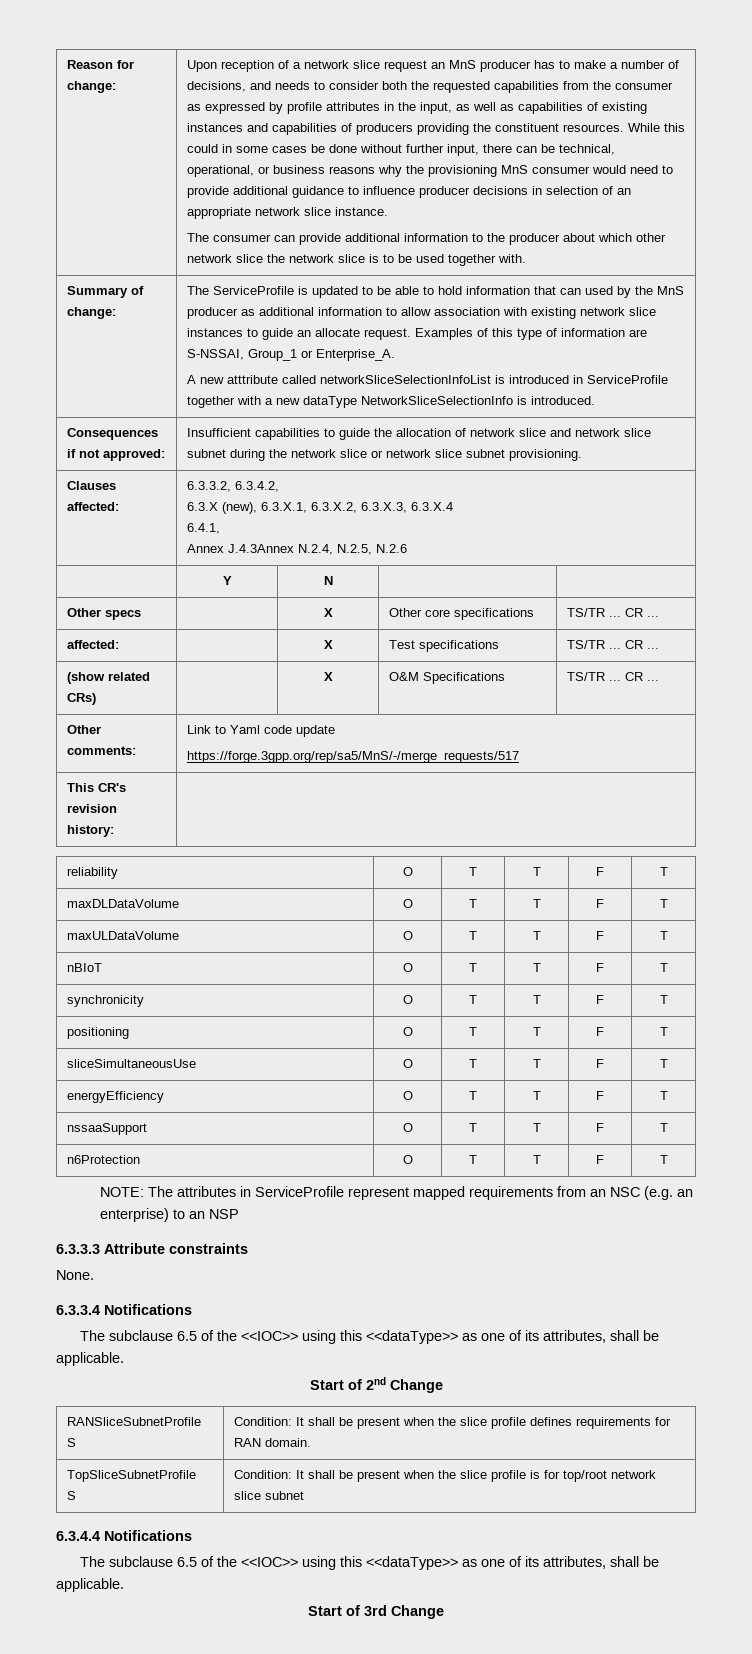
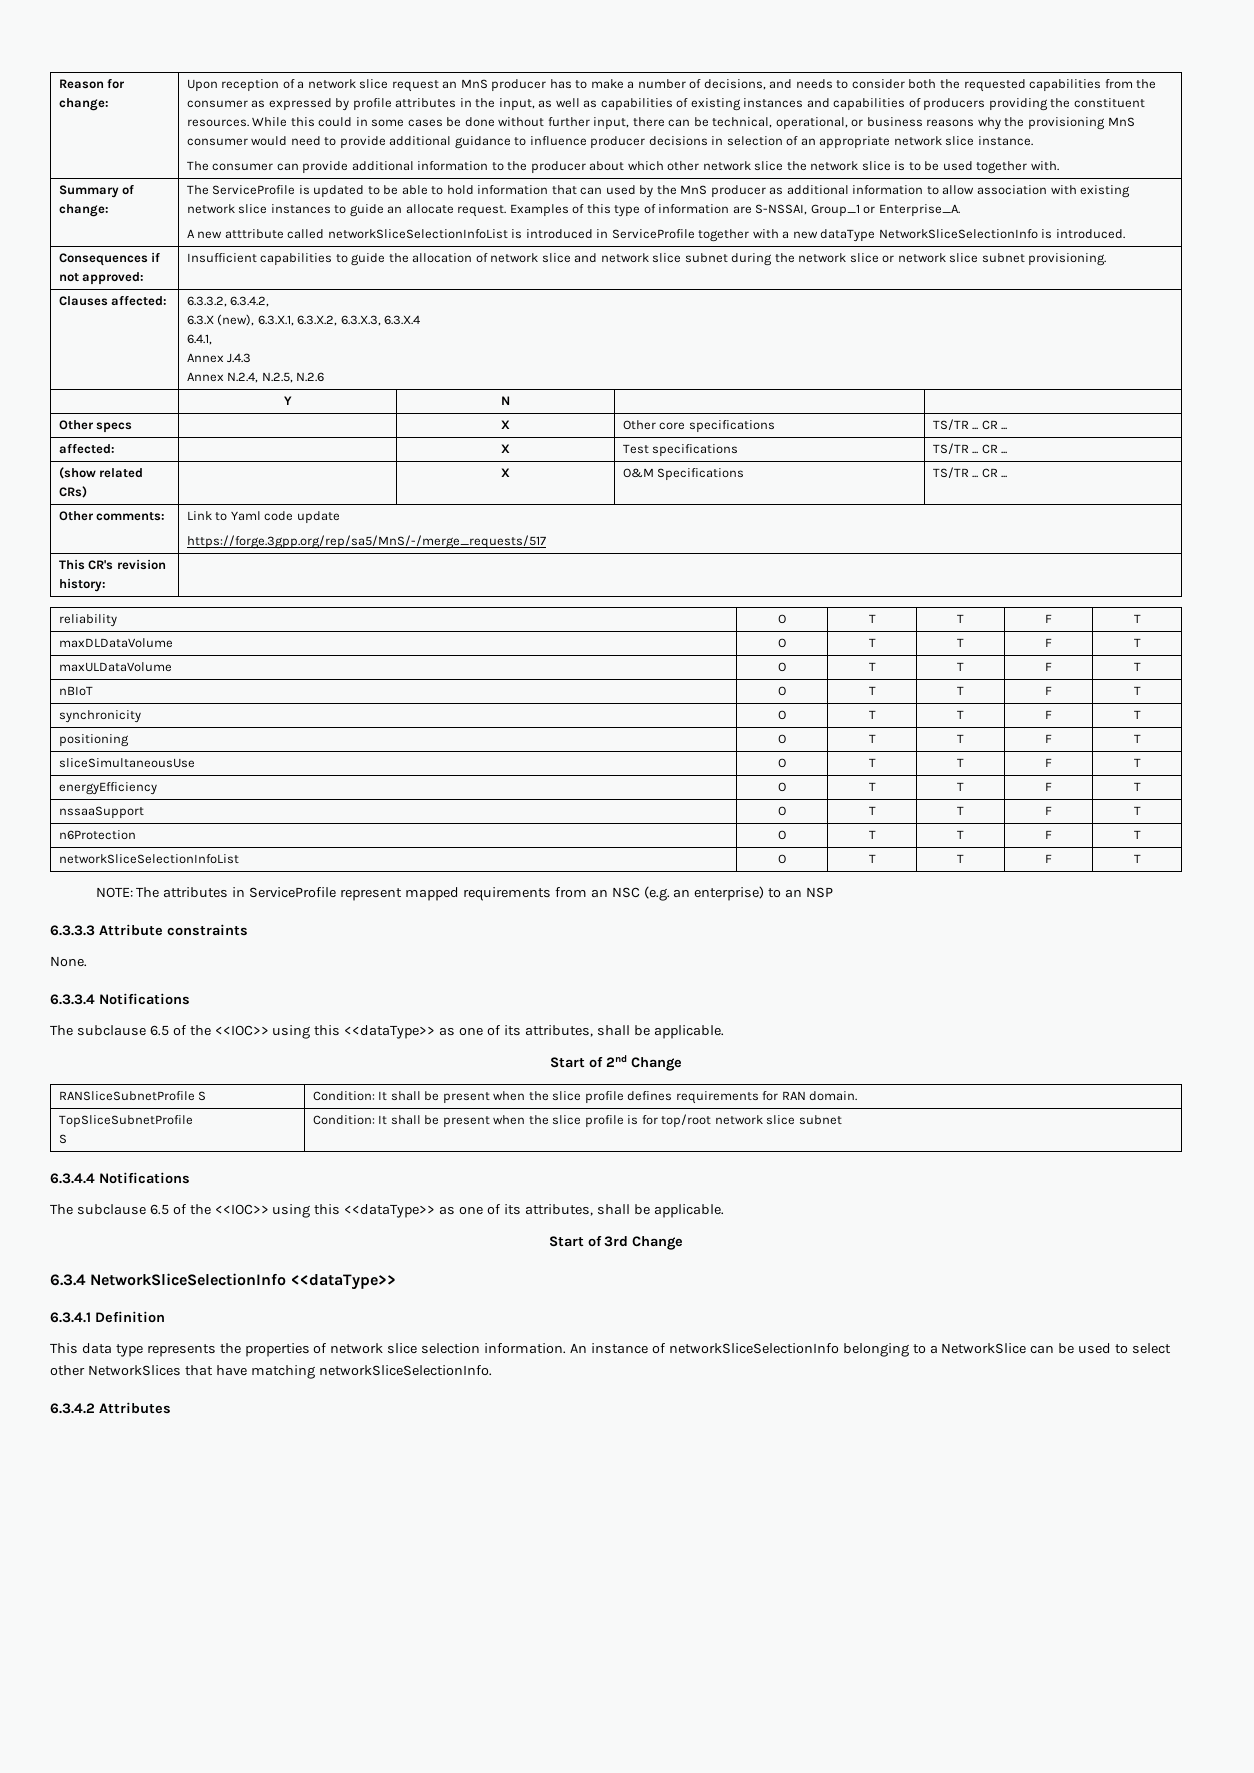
[227,544,294,553] J.4.3Annex -> [227,353,252,363] [186,372,224,382] J.4.3 // Annex
(668, 1159) none -> [58,854,239,864] [778,854,786,864] [868,854,876,863] [957,854,964,863] [1045,854,1052,863] [1133,854,1141,863] // networkSliceSelectionInfoList | O | T | T | F | T
(444, 1612) none -> [50,1273,396,1290] [50,1311,165,1323] [50,1343,1172,1357] [50,1365,492,1379] [50,1402,171,1414] // 6.3.4 NetworkSliceSelectionInfo <<dataType>> // 6.3.4.1 Definition // This data type represents the properties of network slice selection information. An instance of networkSliceSelectionInfo belonging to a NetworkSlice can be used to select other NetworkSlices that have matching networkSliceSelectionInfo. // 6.3.4.2 Attributes

